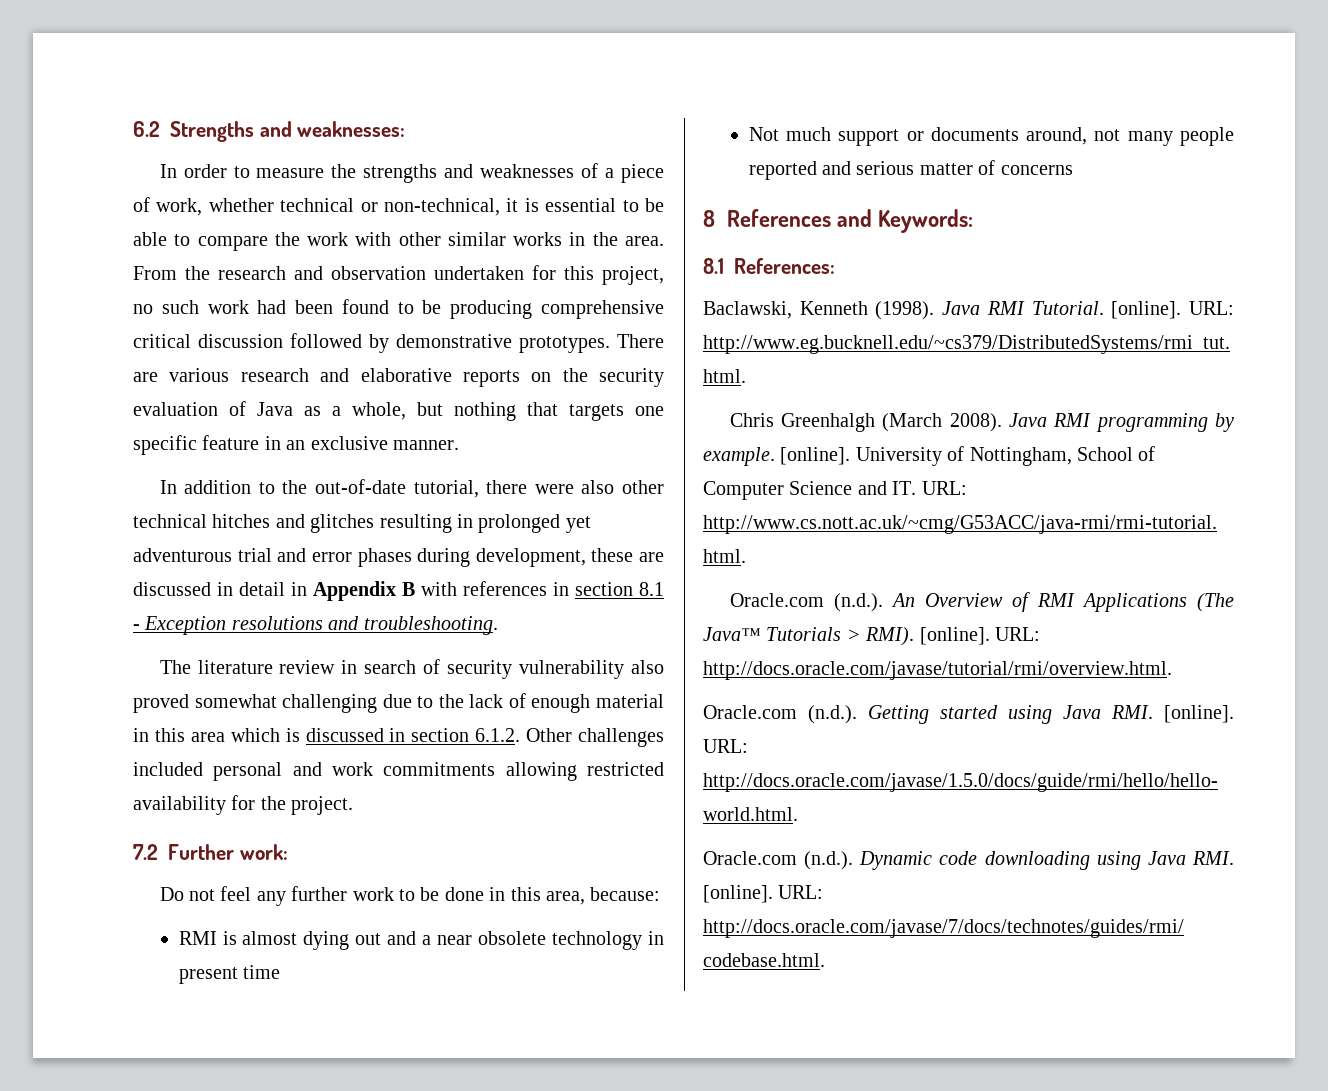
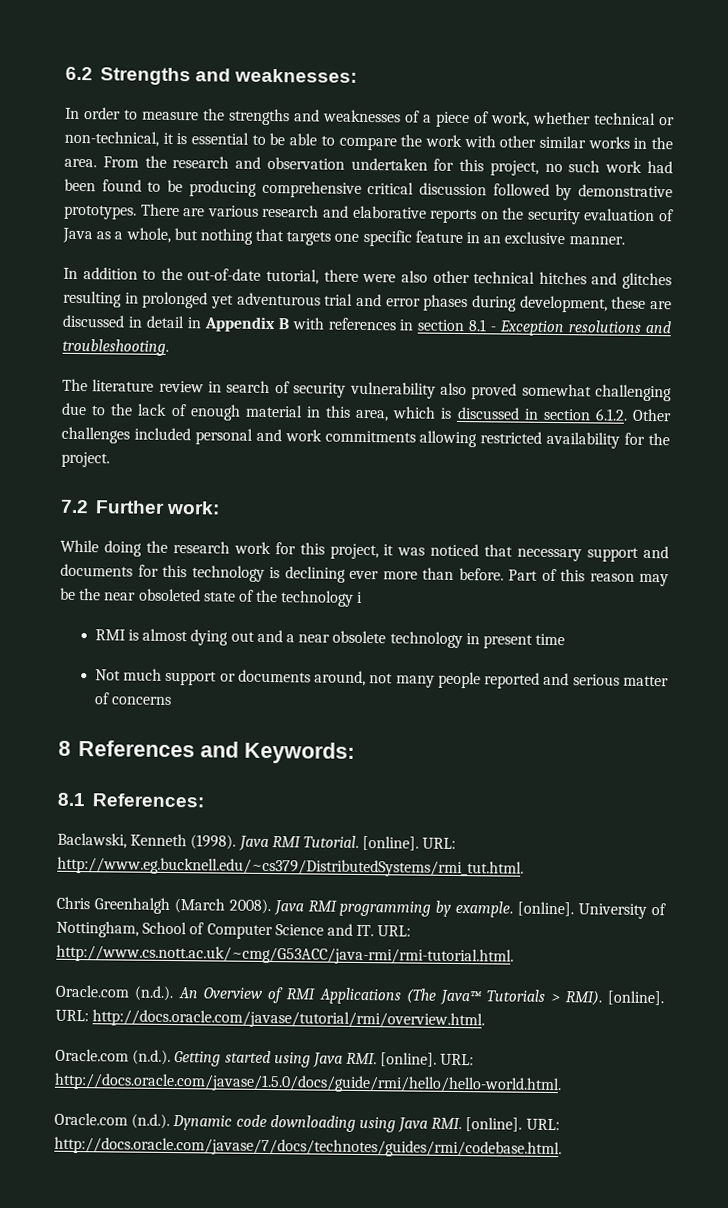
[190,732,225,742] area -> [355,409,390,422] area,
[159,886,661,906] Do not feel any further work to be done in this area, because: -> [60,539,670,562] [60,563,669,587] [60,587,364,607] While doing the research work for this project, it was noticed that necessary support and documents for this technology is declining ever more than before. Part of this reason may be the near obsoleted state of the technology i

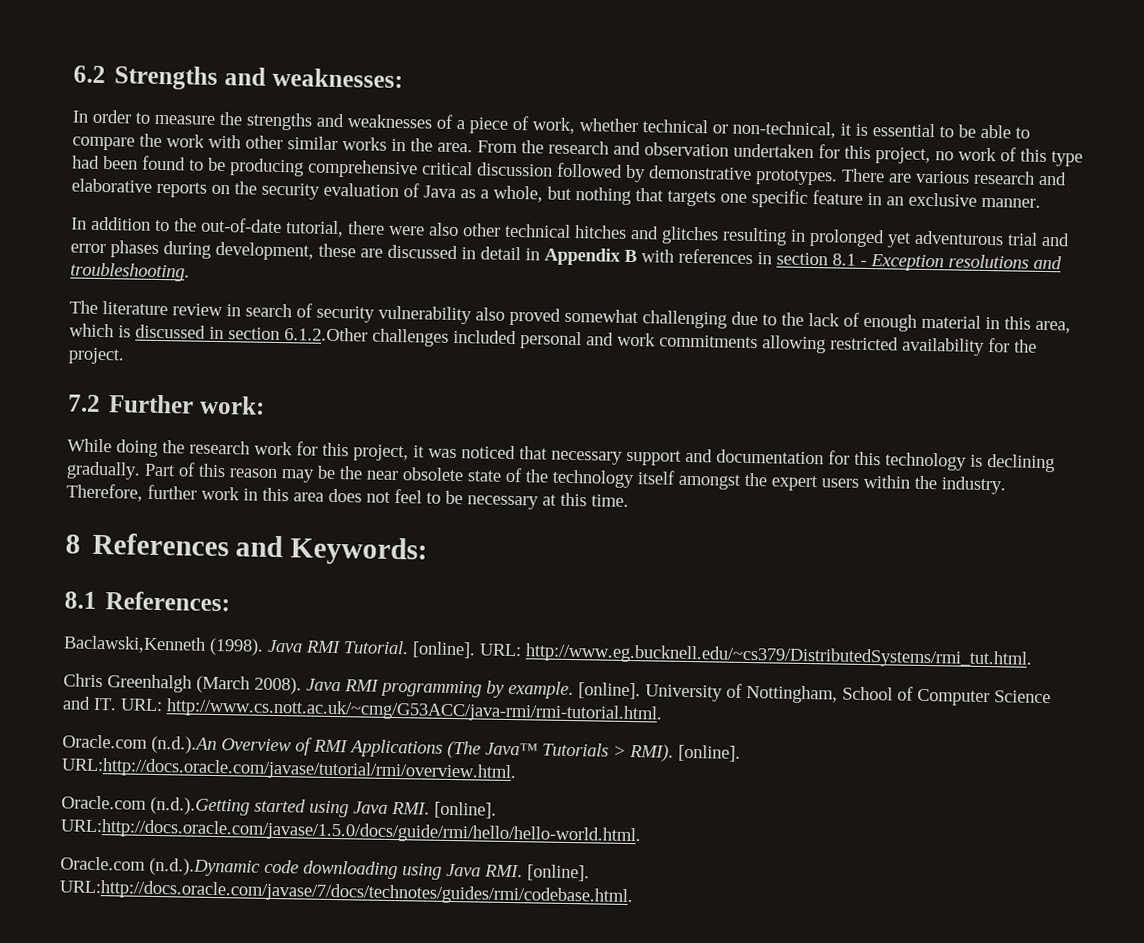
[568,160,643,173] such work -> [958,147,1083,167] work of this type
[594,408,672,422] 6.1.2. Other -> [284,327,368,342] 6.1.2.Other
[60,563,133,577] documents -> [716,449,824,465] documentation
[349,567,504,581] ever more than before. -> [66,461,141,480] gradually.
[138,588,201,602] obsoleted -> [402,467,464,482] obsolete
[357,591,364,603] [94,628,566,649] [94,668,669,689] [93,692,173,705] i // RMI is almost dying out and a near obsolete technology in present time // Not much support or documents around, not many people reported and serious matter of concerns -> [637,470,1006,495] [66,483,629,510] itself amongst the expert users within the industry. Therefore, further work in this area does not feel to be necessary at this time.
[57,832,188,849] Baclawski, Kenneth -> [63,635,206,654] Baclawski,Kenneth
[134,985,198,1002] (n.d.). An -> [151,735,217,755] (n.d.).An
[55,1009,486,1030] [55,1048,222,1067] URL: http://docs.oracle.com/javase/tutorial/rmi/overview.html. // Oracle.com (n.d.). Getting -> [61,757,517,783] [61,795,250,816] URL:http://docs.oracle.com/javase/tutorial/rmi/overview.html. // Oracle.com (n.d.).Getting
[440,1053,475,1066] [54,1072,562,1095] [54,1112,233,1131] URL: http://docs.oracle.com/javase/1.5.0/docs/guide/rmi/hello/hello-world.html. // Oracle.com (n.d.). Dynamic -> [60,818,641,846] [60,856,261,877] URL:http://docs.oracle.com/javase/1.5.0/docs/guide/rmi/hello/hello-world.html. // Oracle.com (n.d.).Dynamic
[525,1118,560,1131] [54,1136,562,1159] URL: http://docs.oracle.com/javase/7/docs/technotes/guides/rmi/codebase.html. -> [59,879,633,907] URL:http://docs.oracle.com/javase/7/docs/technotes/guides/rmi/codebase.html.

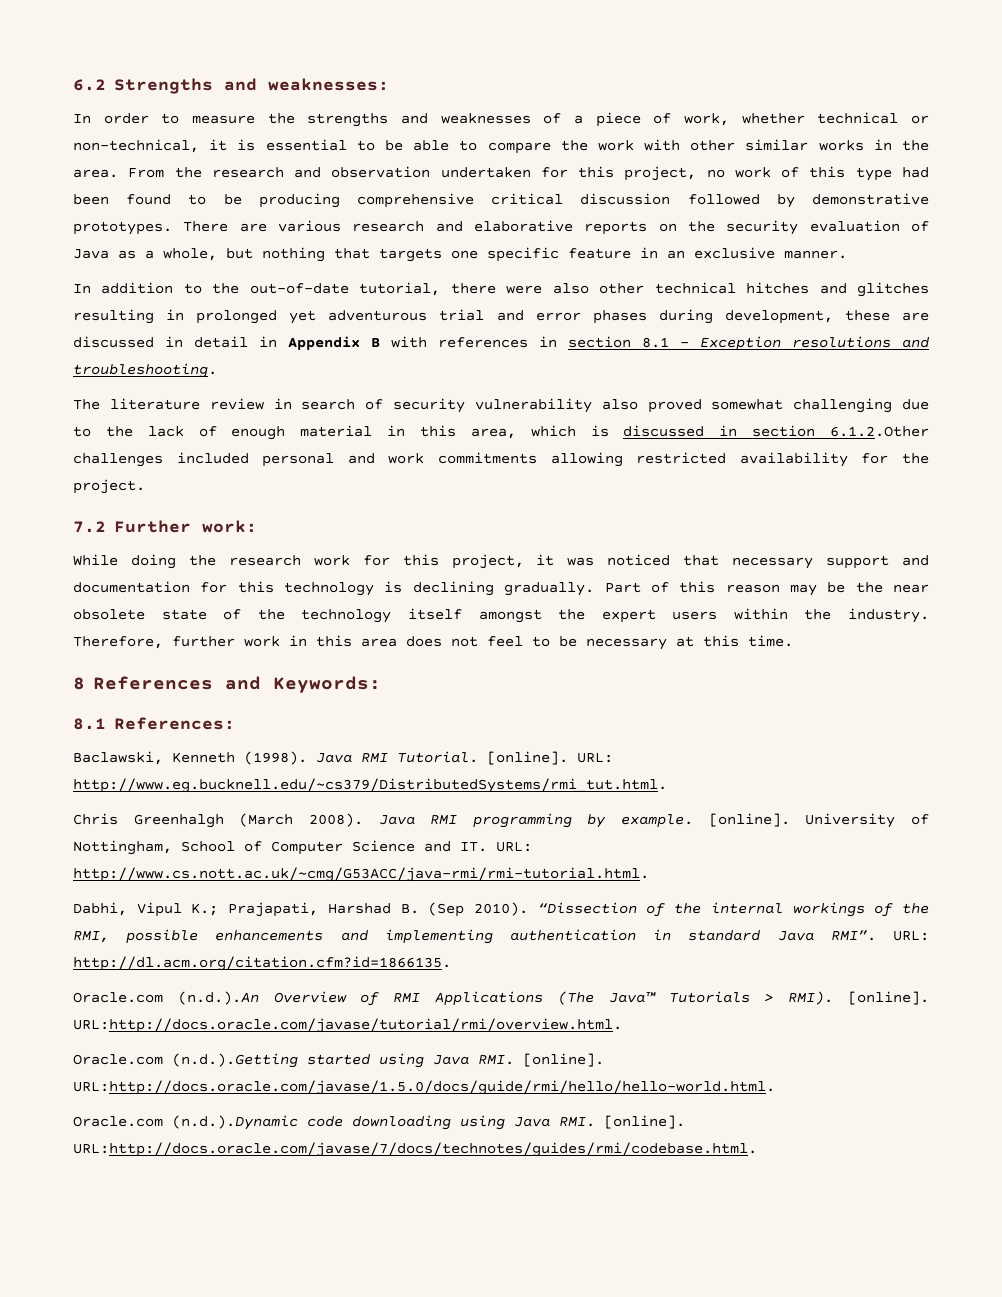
[63,635,206,654] Baclawski,Kenneth -> [73,751,235,765] Baclawski, Kenneth
(663, 711) none -> [73,902,929,917] [73,929,930,944] [73,956,451,971] // Dabhi, Vipul K.; Prajapati, Harshad B. (Sep 2010). “Dissection of the internal workings of the RMI, possible enhancements and implementing authentication in standard Java RMI”. URL: http://dl.acm.org/citation.cfm?id=1866135.

